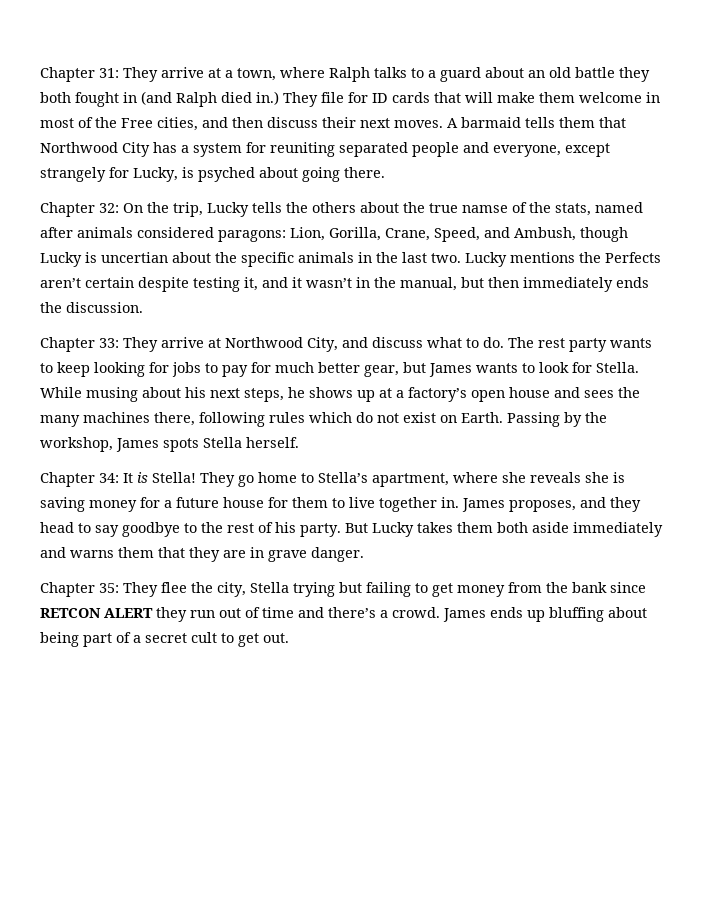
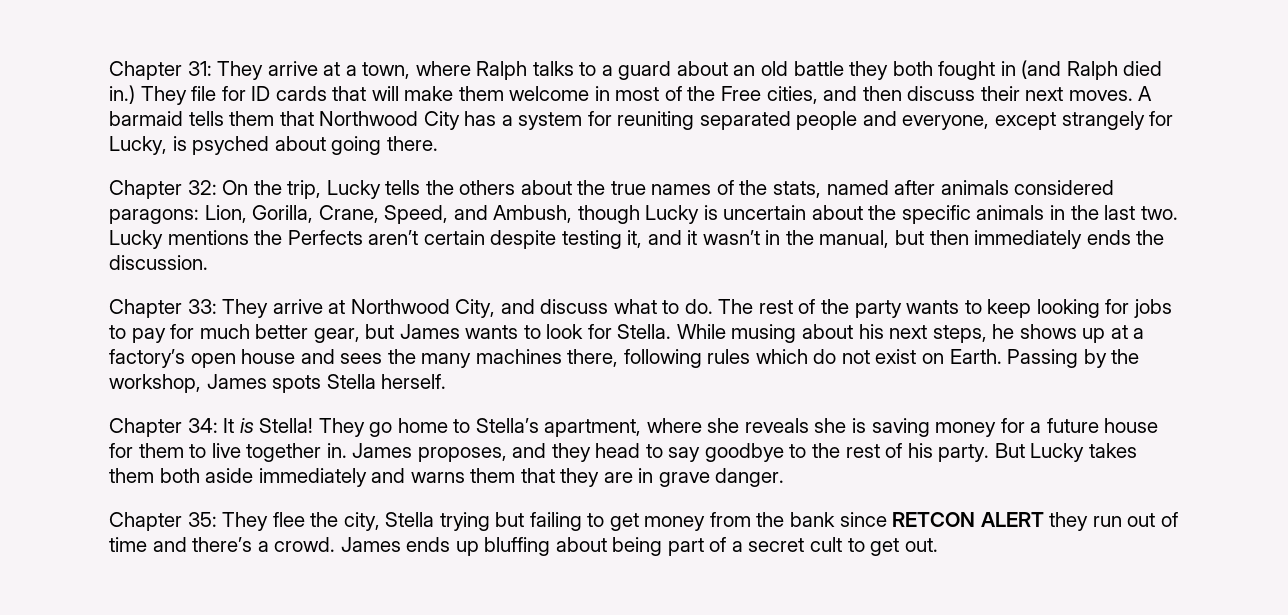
[462,205,508,213] namse -> [651,184,712,195] names
[101,252,168,263] uncertian -> [723,205,807,220] uncertain
(565, 343) none -> [798,299,850,314] of the

